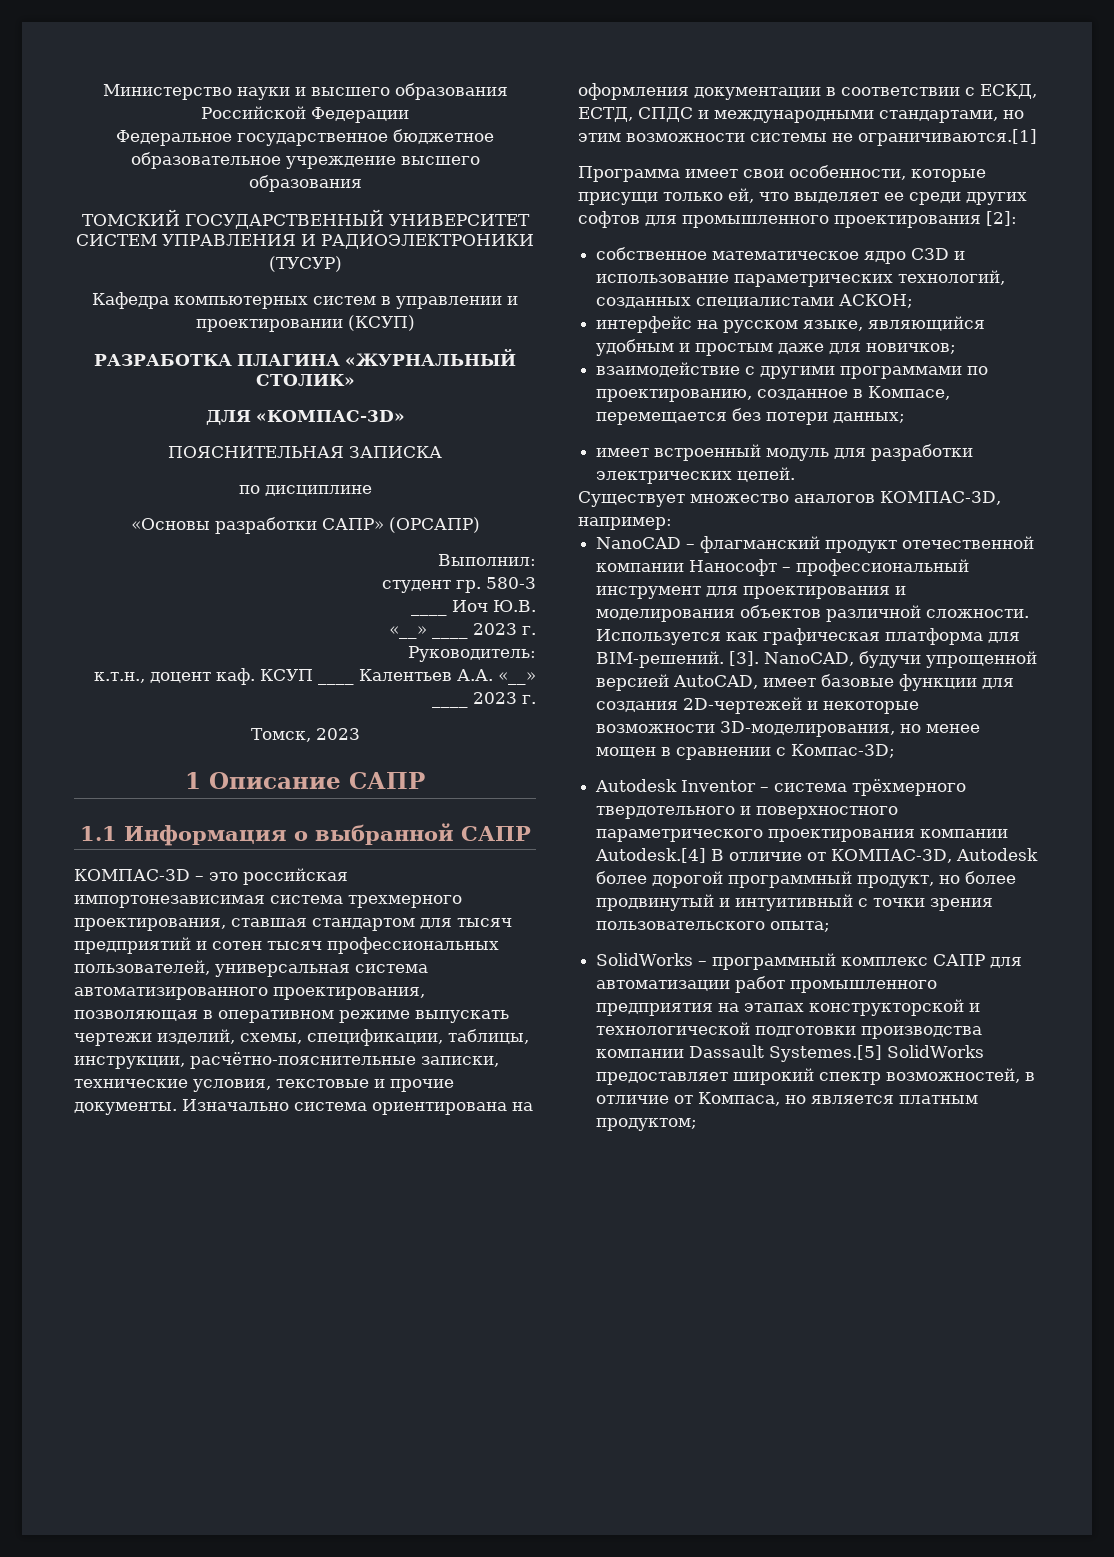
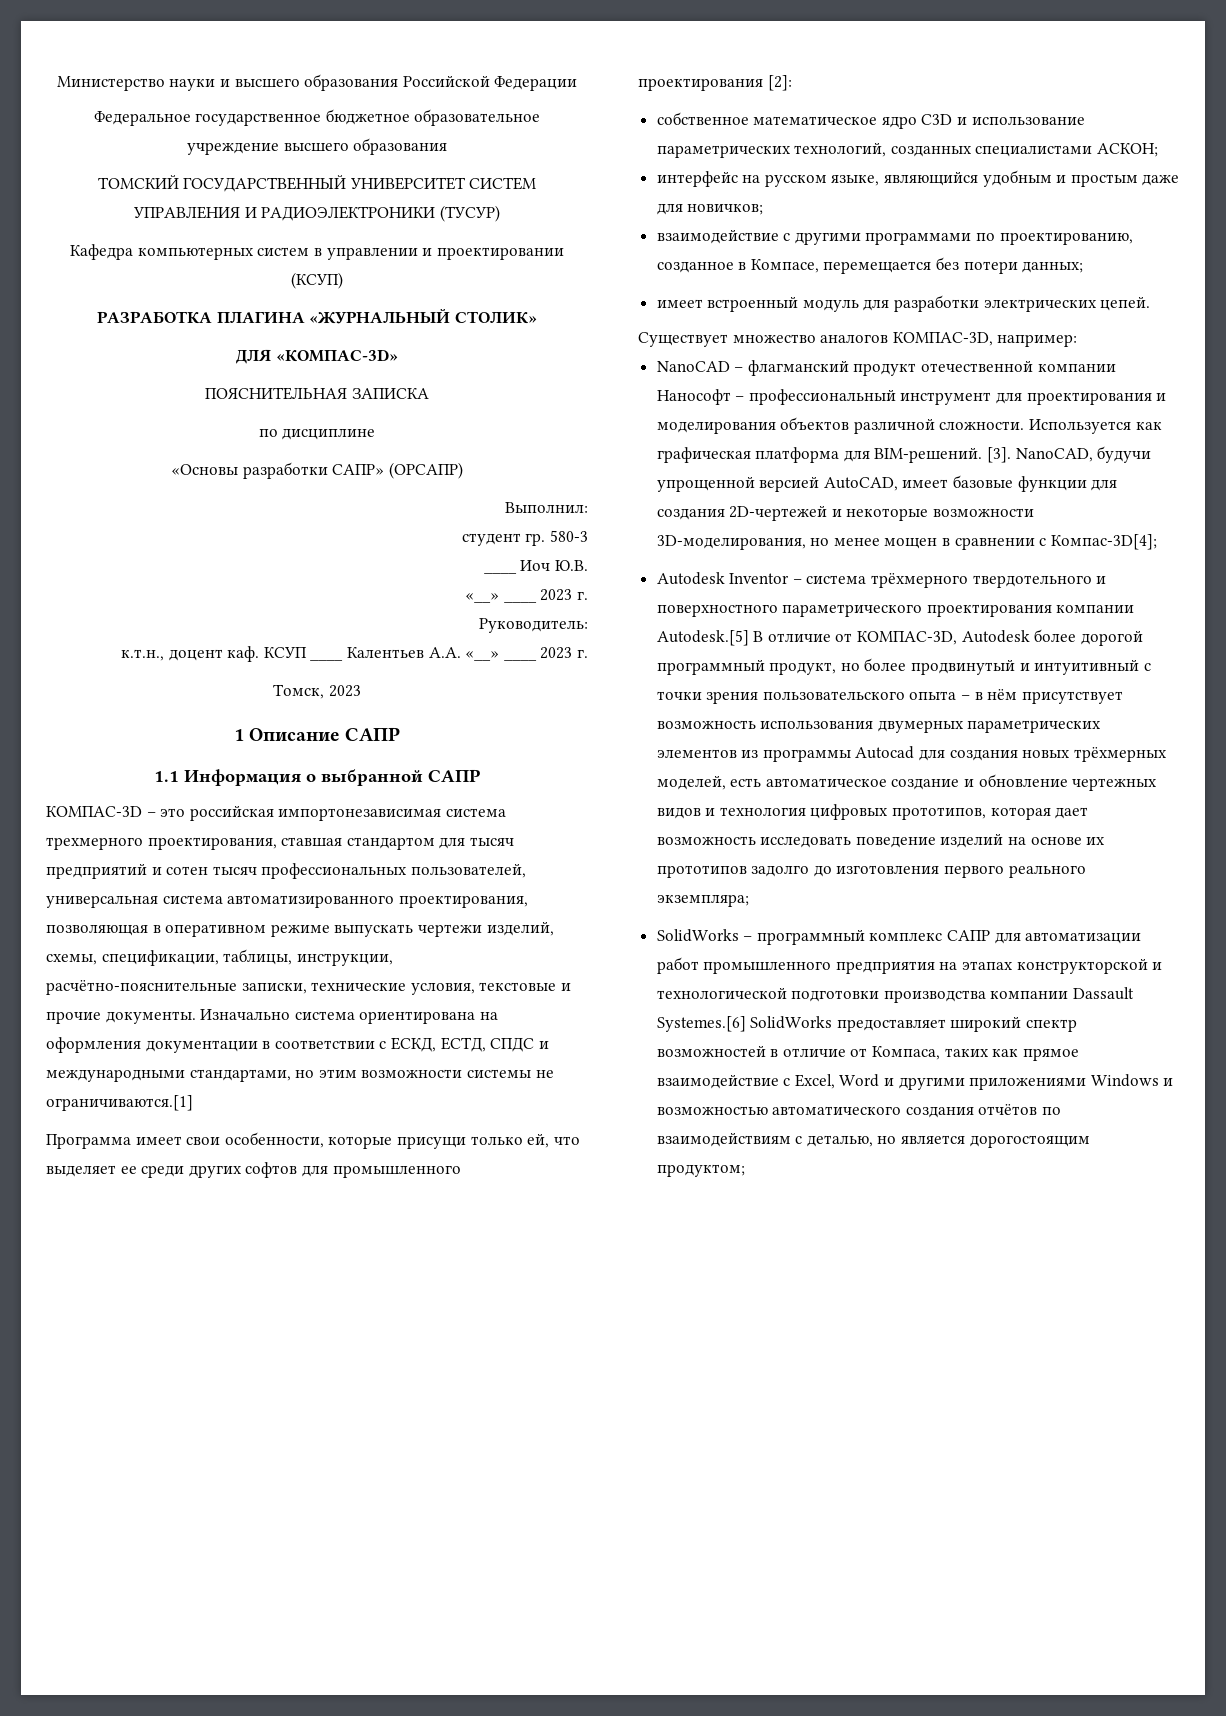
[791,744,896,758] Компас-3D; -> [1050,534,1157,550] Компас-3D[4];
[595,848,707,863] Autodesk.[4] -> [656,630,749,646] Autodesk.[5]
[770,921,831,932] опыта; -> [909,689,1123,704] [656,720,1102,733] [656,746,1167,762] [656,774,1158,791] [656,804,1089,820] [656,833,1106,848] [656,865,1086,878] [656,894,749,907] опыта – в нём присутствует возможность использования двумерных параметрических элементов из программы Autocad для создания новых трёхмерных моделей, есть автоматическое создание и обновление чертежных видов и технология цифровых прототипов, которая дает возможность исследовать поведение изделий на основе их прототипов задолго до изготовления первого реального экземпляра;
[769,1045,883,1062] Systemes.[5] -> [656,1016,746,1032] Systemes.[6]
[886,1068,1021,1083] возможностей, -> [656,1045,766,1057] возможностей
(781, 1099) none -> [944,1048,1079,1061] [656,1074,1174,1090] [656,1104,1062,1118] [656,1132,873,1147] таких как прямое взаимодействие с Excel, Word и другими приложениями Windows и возможностью автоматического создания отчётов по взаимодействиям с деталью,
[899,1095,979,1104] платным -> [969,1135,1090,1148] дорогостоящим

